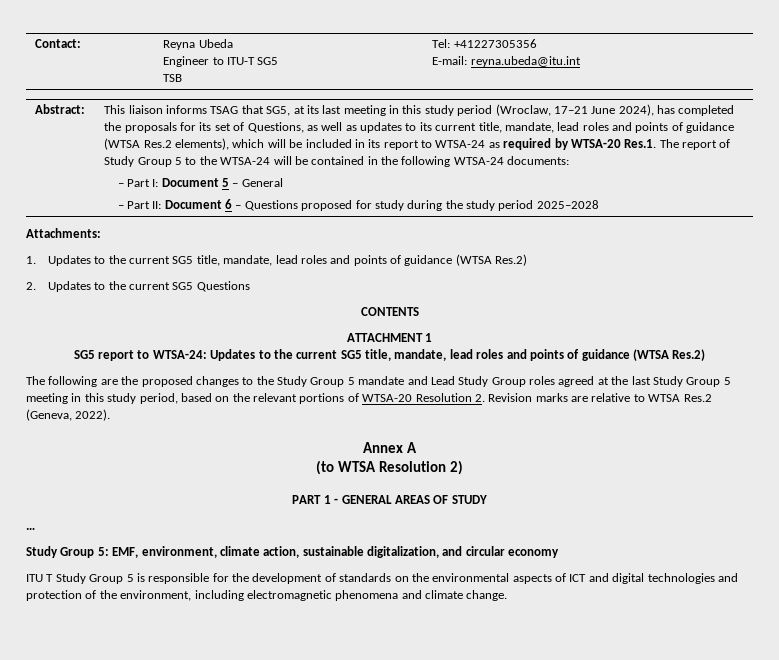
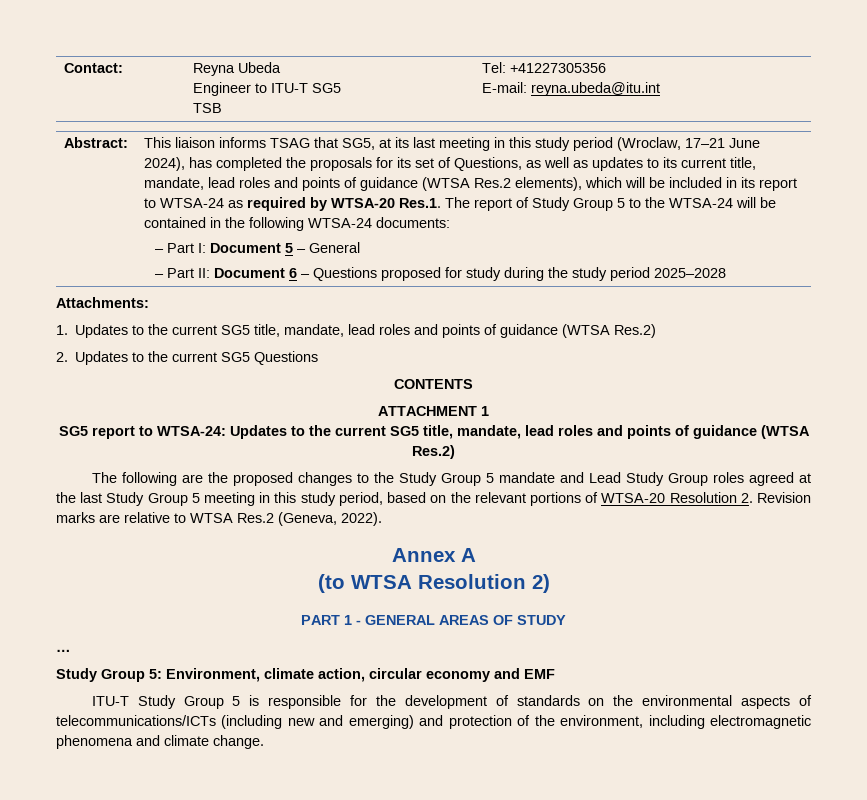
[112,546,463,558] EMF, environment, climate action, sustainable digitalization, and -> [166,668,365,682] Environment, climate action,
[26,574,54,582] // ITU T -> [494,668,555,679] [91,696,129,706] and EMF // ITU-T
[569,573,715,584] ICT and digital technologies -> [56,715,414,729] telecommunications/ICTs (including new and emerging)

